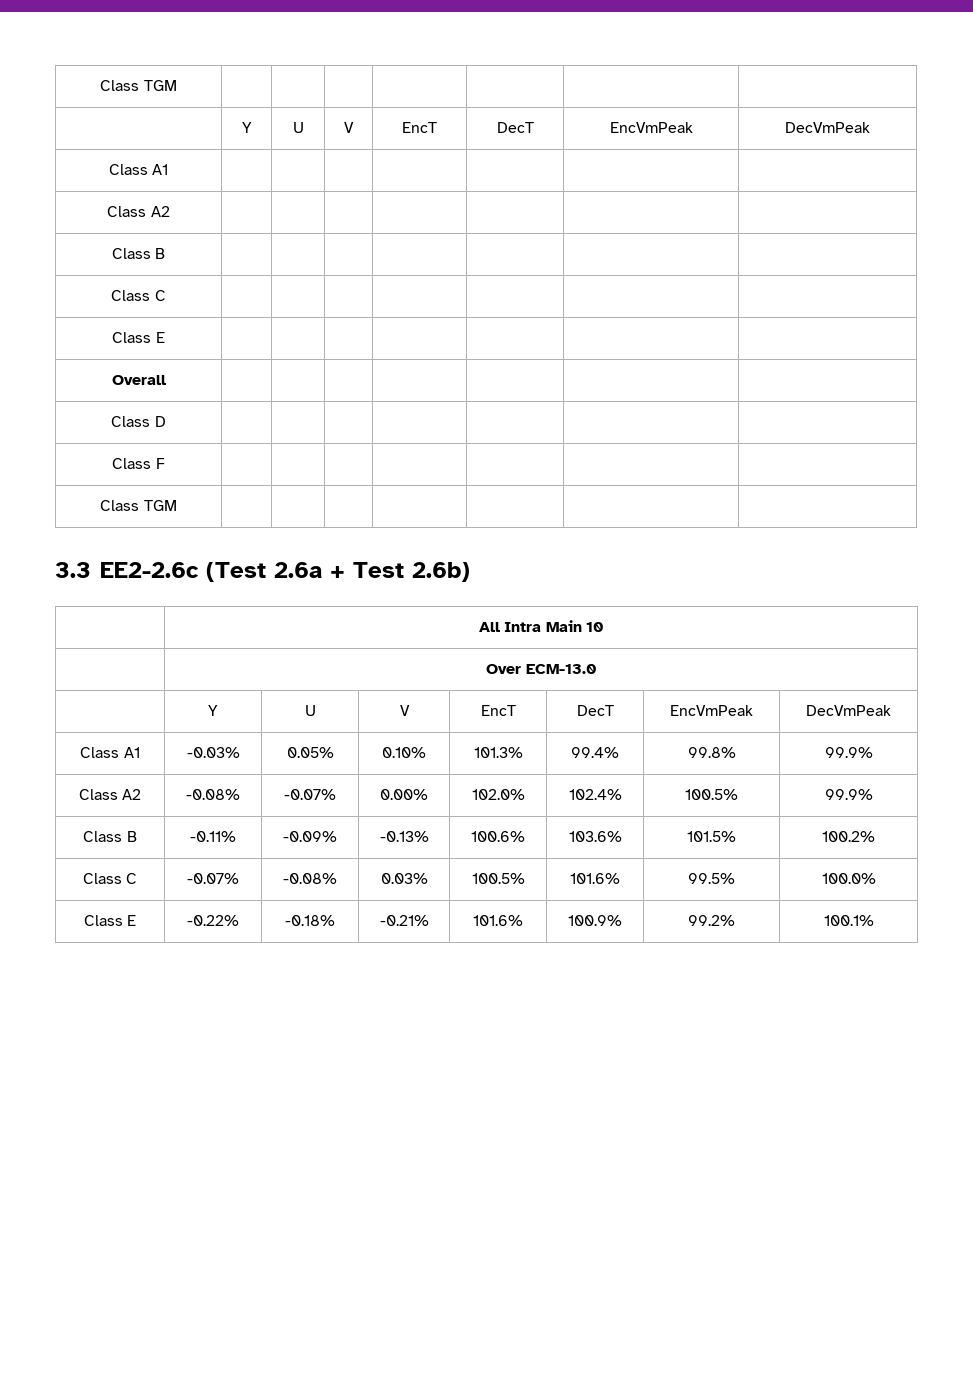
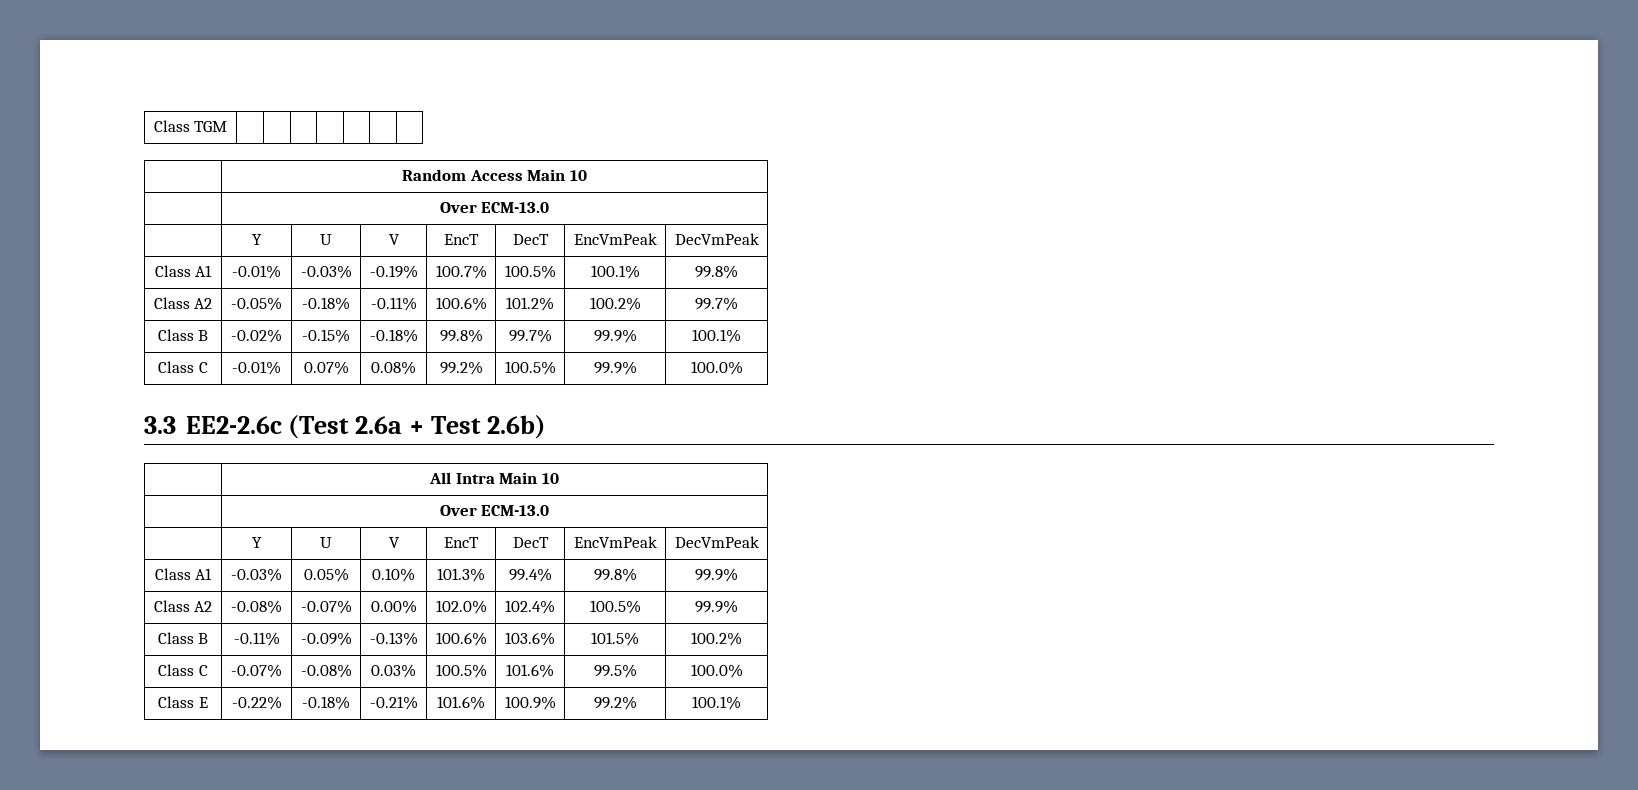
[100,80,177,91] [241,122,252,133] [292,122,304,133] [344,122,354,133] [402,122,437,133] [496,122,534,133] [609,122,693,133] [785,122,870,133] [108,164,169,175] [107,206,170,217] [111,248,166,259] [111,290,166,301] [112,332,165,343] [111,375,166,385] [111,416,166,427] [112,458,165,469] [100,500,177,511] Class TGM | | | | | | | // | Y | U | V | EncT | DecT | EncVmPeak | DecVmPeak // Class A1 | | | | | | | // Class A2 | | | | | | | // Class B | | | | | | | // Class C | | | | | | | // Class E | | | | | | | // Overall | | | | | | | // Class D | | | | | | | // Class F | | | | | | | // Class TGM | | | | | | | -> [153,120,228,132] [402,169,587,181] [439,202,550,213] [252,234,262,245] [320,234,332,245] [388,234,400,245] [444,234,479,245] [512,234,549,245] [573,233,657,245] [674,233,759,245] [154,265,213,277] [232,265,281,279] [300,265,352,279] [369,265,418,279] [435,265,487,279] [504,265,556,279] [590,265,640,279] [695,265,738,279] [153,297,213,309] [231,297,282,311] [302,297,350,311] [370,297,417,311] [435,297,487,311] [506,297,554,311] [589,297,641,311] [695,297,738,311] [157,329,209,341] [231,329,282,343] [302,329,350,343] [369,329,418,343] [439,329,483,343] [508,329,552,343] [593,329,637,343] [692,329,741,343] [158,361,208,373] [232,361,281,375] [303,361,349,375] [371,361,416,375] [439,361,483,375] [504,361,556,375] [593,361,637,375] [690,361,743,375] Class TGM | | | | | | | // | Random Access Main 10 // | Over ECM-13.0 // | Y | U | V | EncT | DecT | EncVmPeak | DecVmPeak // Class A1 | -0.01% | -0.03% | -0.19% | 100.7% | 100.5% | 100.1% | 99.8% // Class A2 | -0.05% | -0.18% | -0.11% | 100.6% | 101.2% | 100.2% | 99.7% // Class B | -0.02% | -0.15% | -0.18% | 99.8% | 99.7% | 99.9% | 100.1% // Class C | -0.01% | 0.07% | 0.08% | 99.2% | 100.5% | 99.9% | 100.0%

